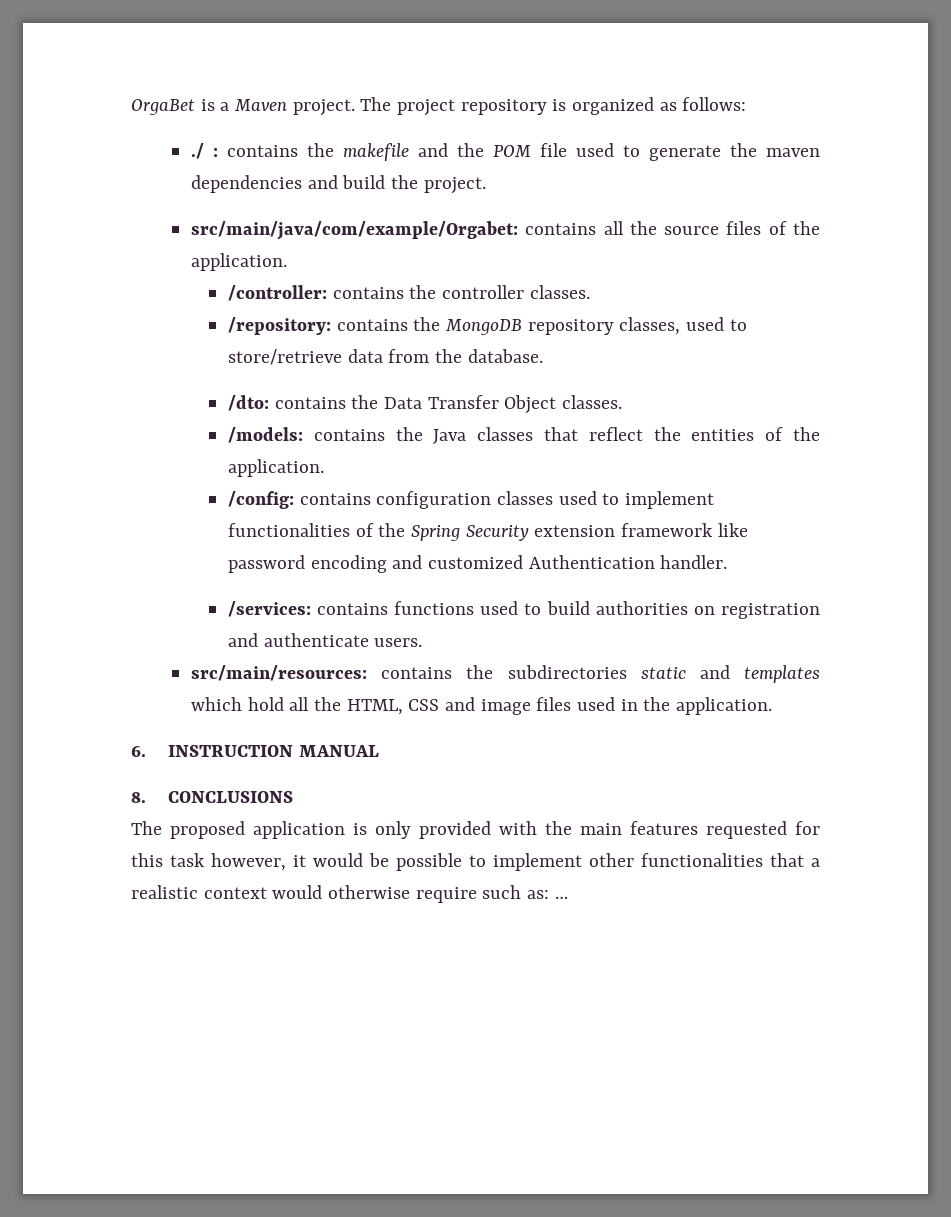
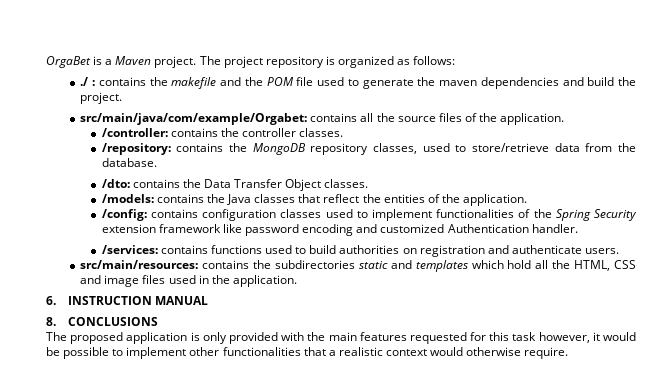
[415,885,568,903] require such as: … -> [524,347,569,359] require.

